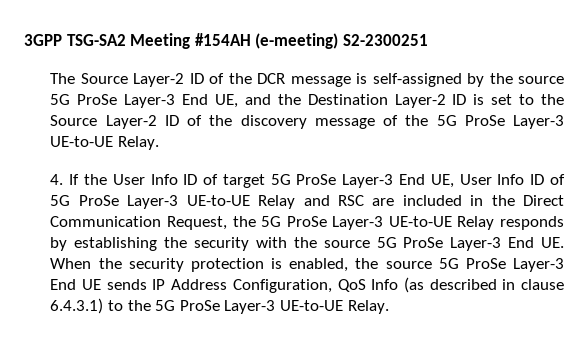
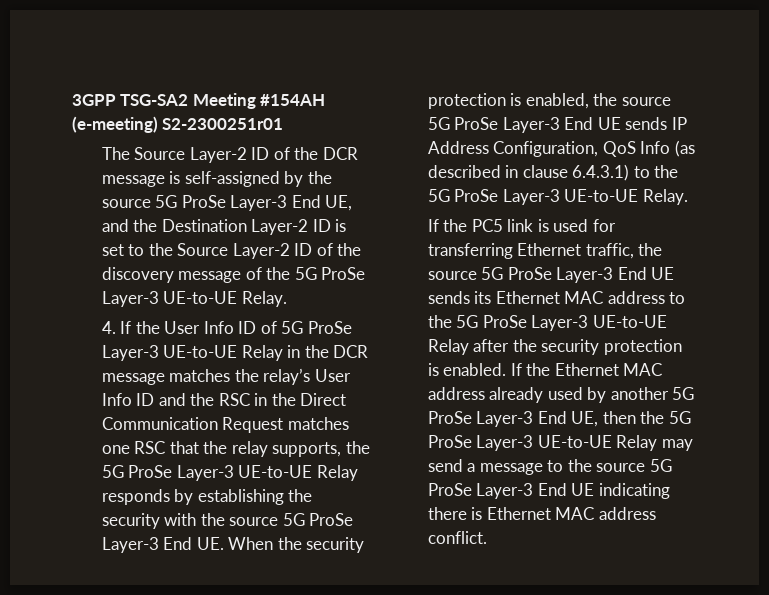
[342,34,428,46] S2-2300251 -> [162,118,284,130] S2-2300251r01
[222,174,566,188] [50,195,564,209] [50,216,227,230] target 5G ProSe Layer-3 End UE, User Info ID of 5G ProSe Layer-3 UE-to-UE Relay and RSC are included in the Direct Communication Request, -> [281,321,352,334] [101,345,369,361] [101,368,351,385] [101,393,347,406] [101,417,349,433] [101,441,342,457] 5G ProSe Layer-3 UE-to-UE Relay in the DCR message matches the relay’s User Info ID and the RSC in the Direct Communication Request matches one RSC that the relay supports,
(389, 307) none -> [427,219,616,232] [427,243,663,259] [427,267,675,283] [427,291,686,304] [427,315,667,331] [427,339,682,355] [427,363,663,376] [427,387,695,403] [427,411,691,427] [427,435,693,451] [427,459,672,475] [427,483,670,499] [427,507,656,520] [427,531,487,544] // If the PC5 link is used for transferring Ethernet traffic, the source 5G ProSe Layer-3 End UE sends its Ethernet MAC address to the 5G ProSe Layer-3 UE-to-UE Relay after the security protection is enabled. If the Ethernet MAC address already used by another 5G ProSe Layer-3 End UE, then the 5G ProSe Layer-3 UE-to-UE Relay may send a message to the source 5G ProSe Layer-3 End UE indicating there is Ethernet MAC address conflict.

